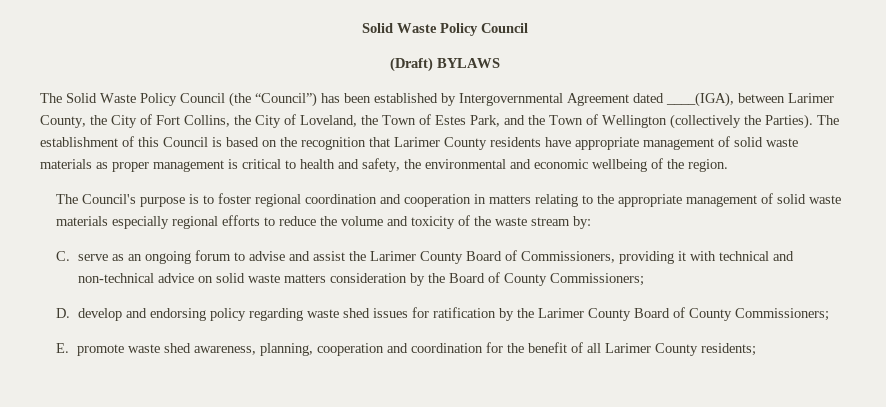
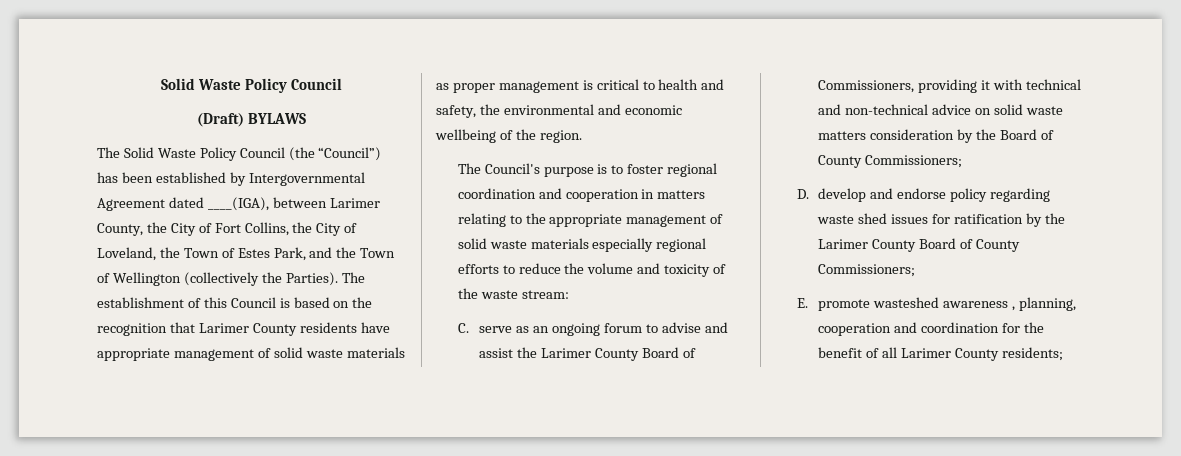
[531,216,592,229] stream by: -> [521,290,569,299] stream:
[149,308,206,321] endorsing -> [897,188,947,199] endorse
[127,343,256,355] waste shed awareness, -> [873,297,1016,311] wasteshed awareness ,

